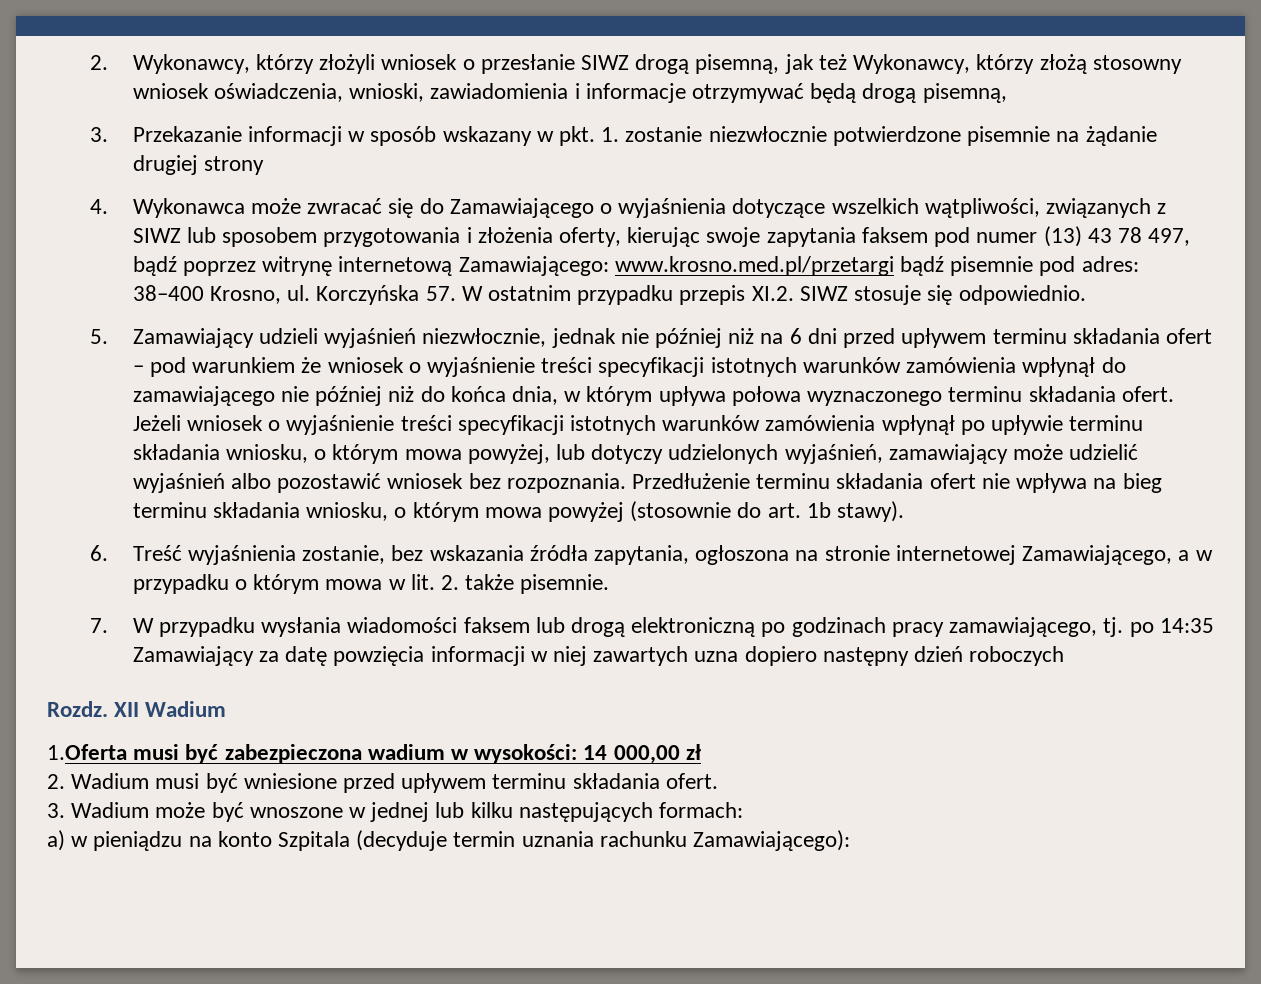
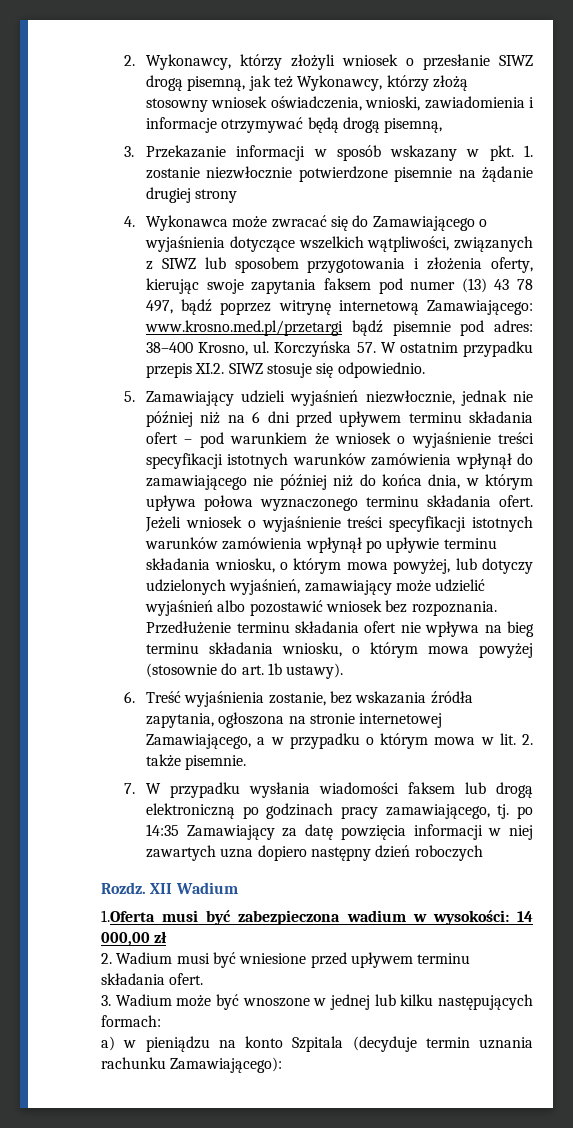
[837,501,905,522] stawy). -> [286,663,344,679] ustawy).

